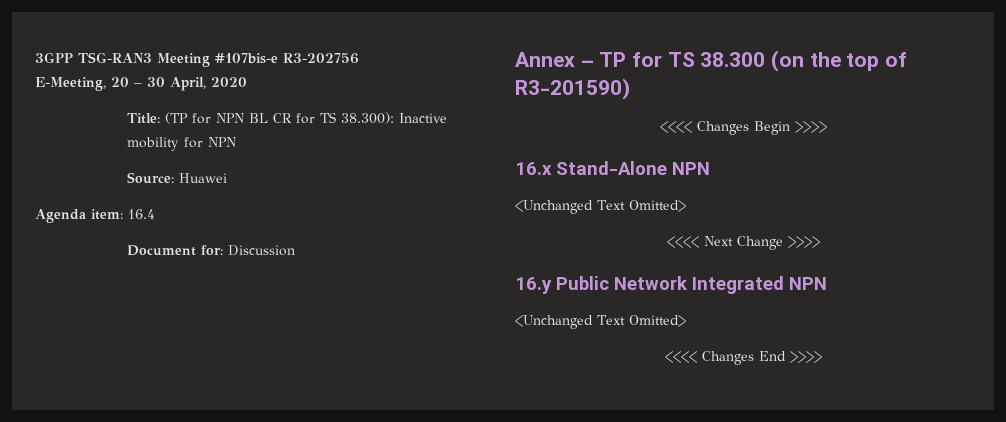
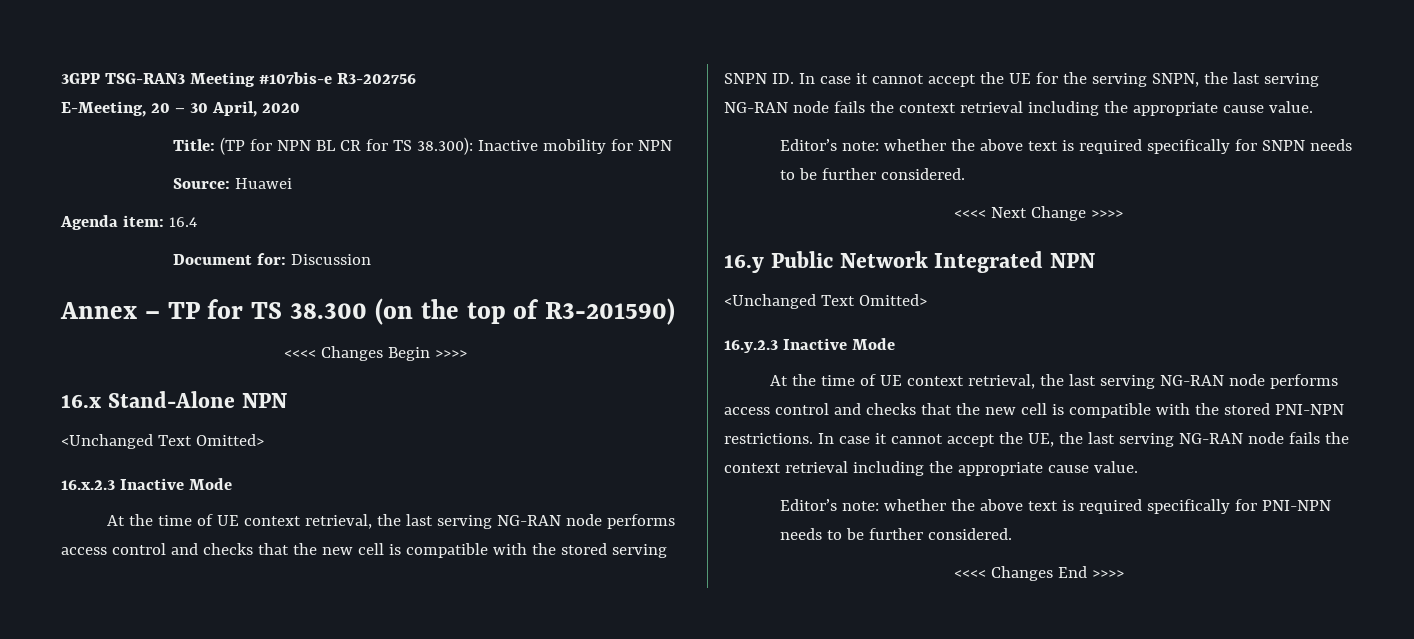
(686, 206) none -> [61,478,232,490] [106,514,675,529] [61,543,667,558] [724,72,1319,87] [724,101,1313,116] [780,139,1353,154] [780,168,966,180] // 16.x.2.3 Inactive Mode // At the time of UE context retrieval, the last serving NG-RAN node performs access control and checks that the new cell is compatible with the stored serving SNPN ID. In case it cannot accept the UE for the serving SNPN, the last serving NG-RAN node fails the context retrieval including the appropriate cause value. // Editor’s note: whether the above text is required specifically for SNPN needs to be further considered.
(686, 321) none -> [724,338,895,353] [769,374,1338,389] [724,403,1344,418] [724,432,1349,447] [724,461,1138,476] [780,499,1332,514] [780,528,1013,540] // 16.y.2.3 Inactive Mode // At the time of UE context retrieval, the last serving NG-RAN node performs access control and checks that the new cell is compatible with the stored PNI-NPN restrictions. In case it cannot accept the UE, the last serving NG-RAN node fails the context retrieval including the appropriate cause value. // Editor’s note: whether the above text is required specifically for PNI-NPN needs to be further considered.

